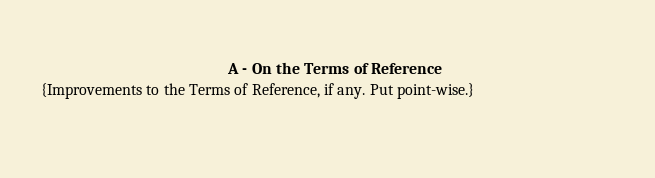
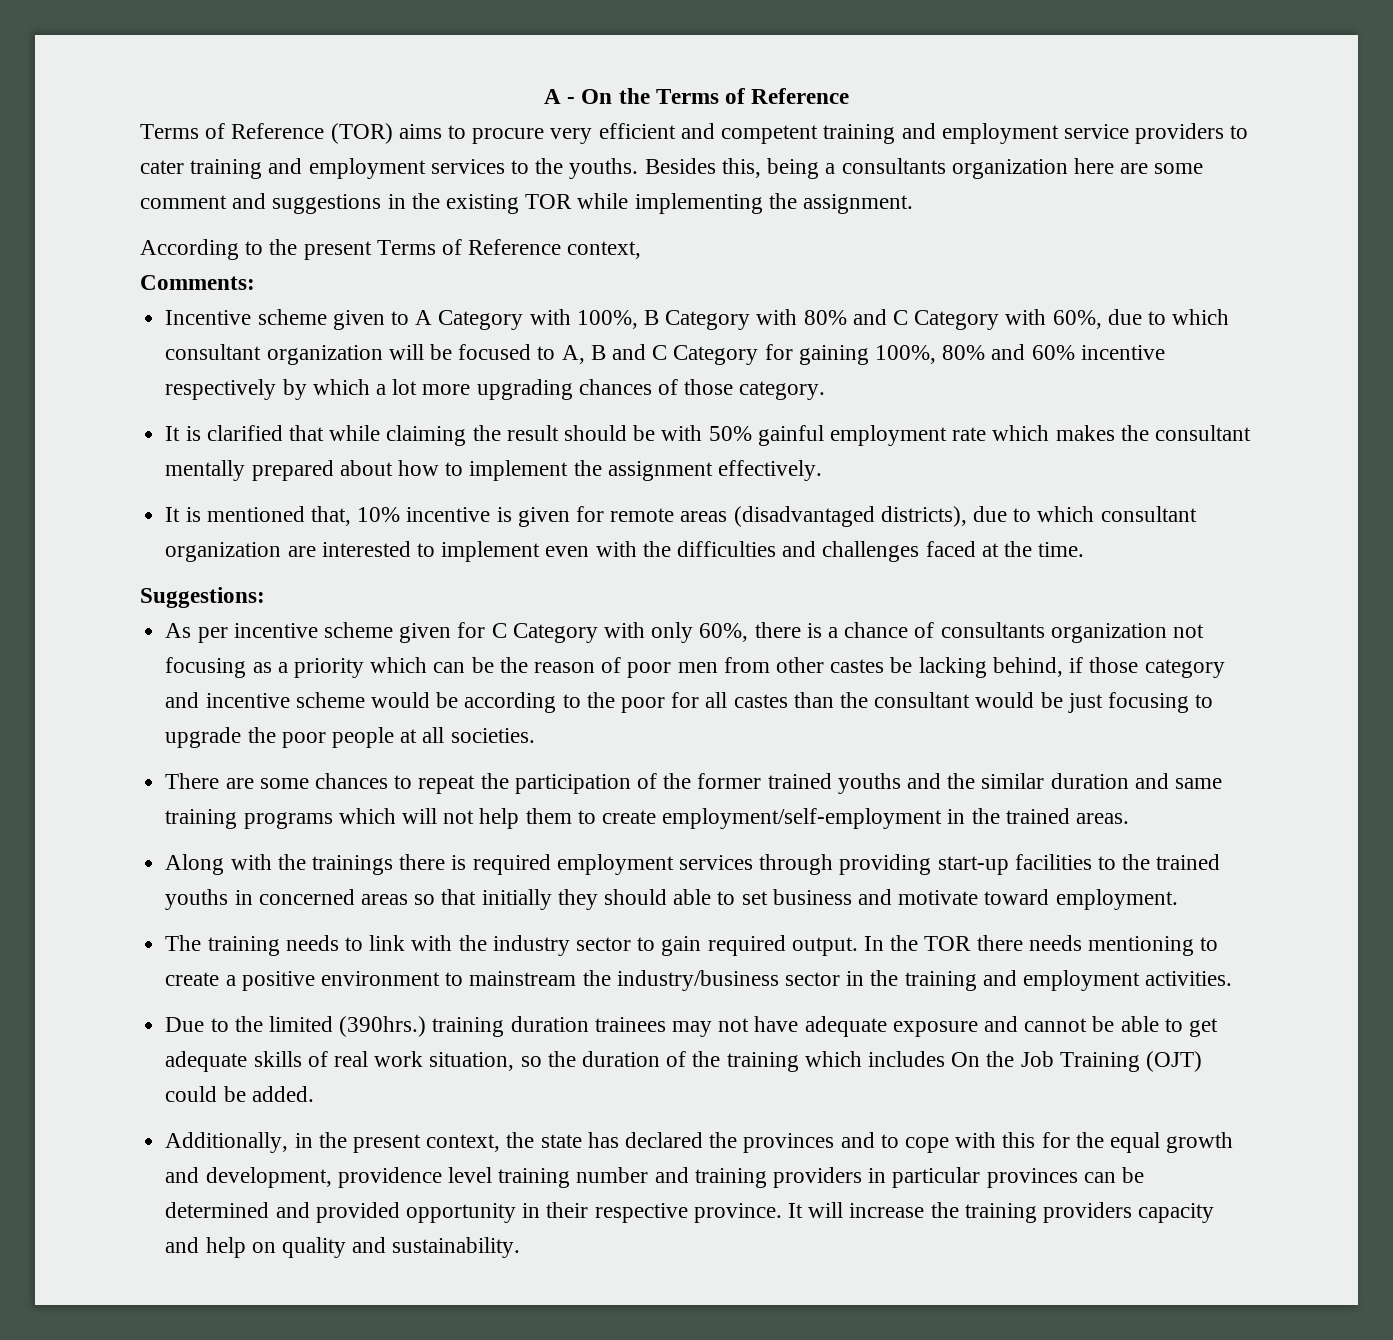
[41,83,474,99] {Improvements to the Terms of Reference, if any. Put point-wise.} -> [140,123,1249,144] [140,158,1204,179] [140,193,914,214] [140,239,642,260] [140,275,255,290] [165,309,1230,330] [165,344,1165,365] [165,379,826,400] [165,425,1252,446] [165,460,822,481] [165,506,1197,527] [165,541,1085,562] [140,587,265,608] [165,622,1205,643] [165,657,1225,678] [165,692,1214,713] [165,727,535,748] [165,773,1223,794] [165,808,1130,829] [165,854,1221,875] [165,889,1178,910] [165,935,1219,956] [165,970,1233,991] [165,1016,1219,1037] [165,1051,1203,1072] [165,1086,314,1102] [165,1132,1234,1153] [165,1167,1145,1188] [165,1202,1215,1223] [165,1237,521,1258] Terms of Reference (TOR) aims to procure very efficient and competent training and employment service providers to cater training and employment services to the youths. Besides this, being a consultants organization here are some comment and suggestions in the existing TOR while implementing the assignment. // According to the present Terms of Reference context, // Comments: // Incentive scheme given to A Category with 100%, B Category with 80% and C Category with 60%, due to which consultant organization will be focused to A, B and C Category for gaining 100%, 80% and 60% incentive respectively by which a lot more upgrading chances of those category. // It is clarified that while claiming the result should be with 50% gainful employment rate which makes the consultant mentally prepared about how to implement the assignment effectively. // It is mentioned that, 10% incentive is given for remote areas (disadvantaged districts), due to which consultant organization are interested to implement even with the difficulties and challenges faced at the time. // Suggestions: // As per incentive scheme given for C Category with only 60%, there is a chance of consultants organization not focusing as a priority which can be the reason of poor men from other castes be lacking behind, if those category and incentive scheme would be according to the poor for all castes than the consultant would be just focusing to upgrade the poor people at all societies. // There are some chances to repeat the participation of the former trained youths and the similar duration and same training programs which will not help them to create employment/self-employment in the trained areas. // Along with the trainings there is required employment services through providing start-up facilities to the trained youths in concerned areas so that initially they should able to set business and motivate toward employment. // The training needs to link with the industry sector to gain required output. In the TOR there needs mentioning to create a positive environment to mainstream the industry/business sector in the training and employment activities. // Due to the limited (390hrs.) training duration trainees may not have adequate exposure and cannot be able to get adequate skills of real work situation, so the duration of the training which includes On the Job Training (OJT) could be added. // Additionally, in the present context, the state has declared the provinces and to cope with this for the equal growth and development, providence level training number and training providers in particular provinces can be determined and provided opportunity in their respective province. It will increase the training providers capacity and help on quality and sustainability.

